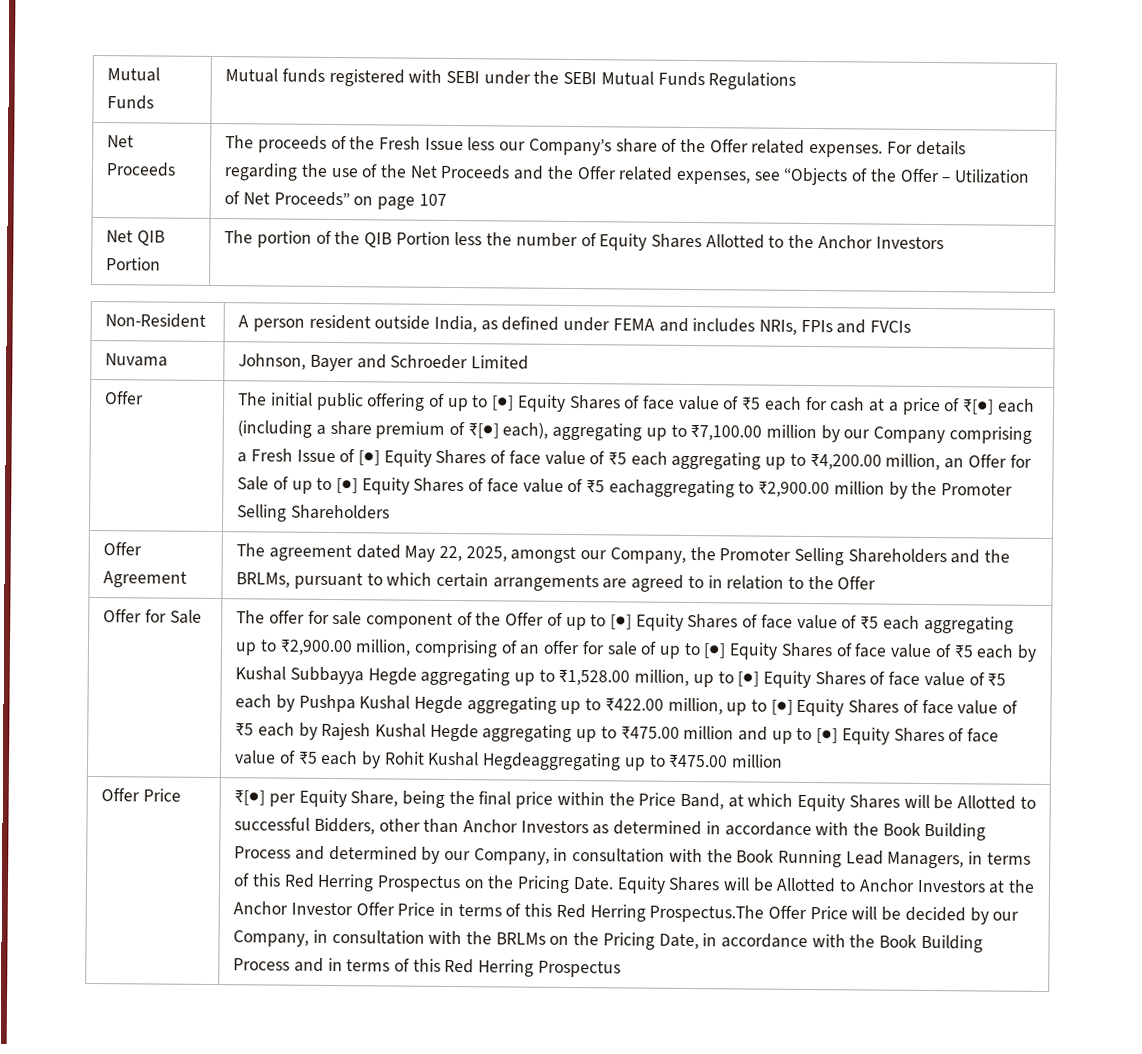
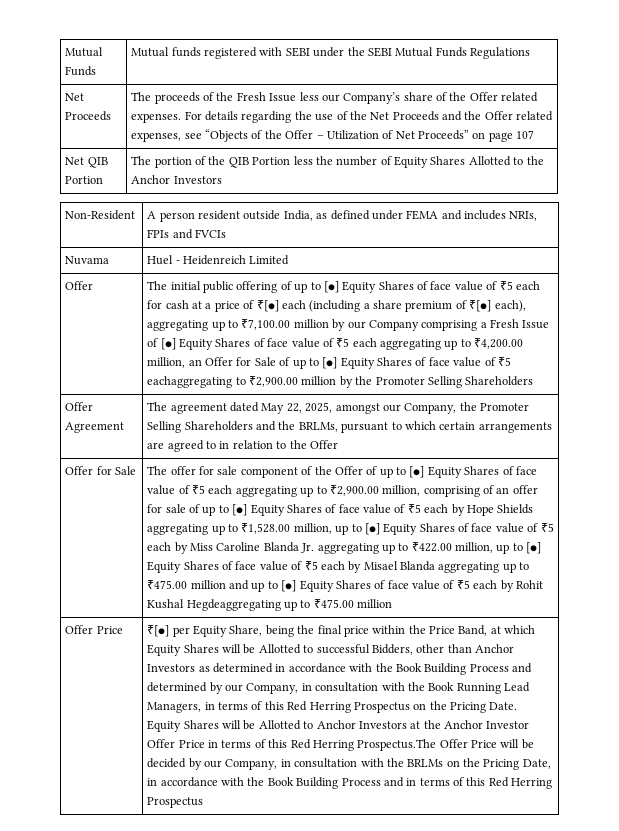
[238,353,469,372] Johnson, Bayer and Schroeder -> [147,255,247,265] Huel - Heidenreich
[235,666,417,685] Kushal Subbayya Hegde -> [466,504,534,516] Hope Shields
[298,694,463,714] Pushpa Kushal Hegde -> [190,542,315,553] Miss Caroline Blanda Jr.
[321,722,479,742] Rajesh Kushal Hegde -> [363,561,436,571] Misael Blanda

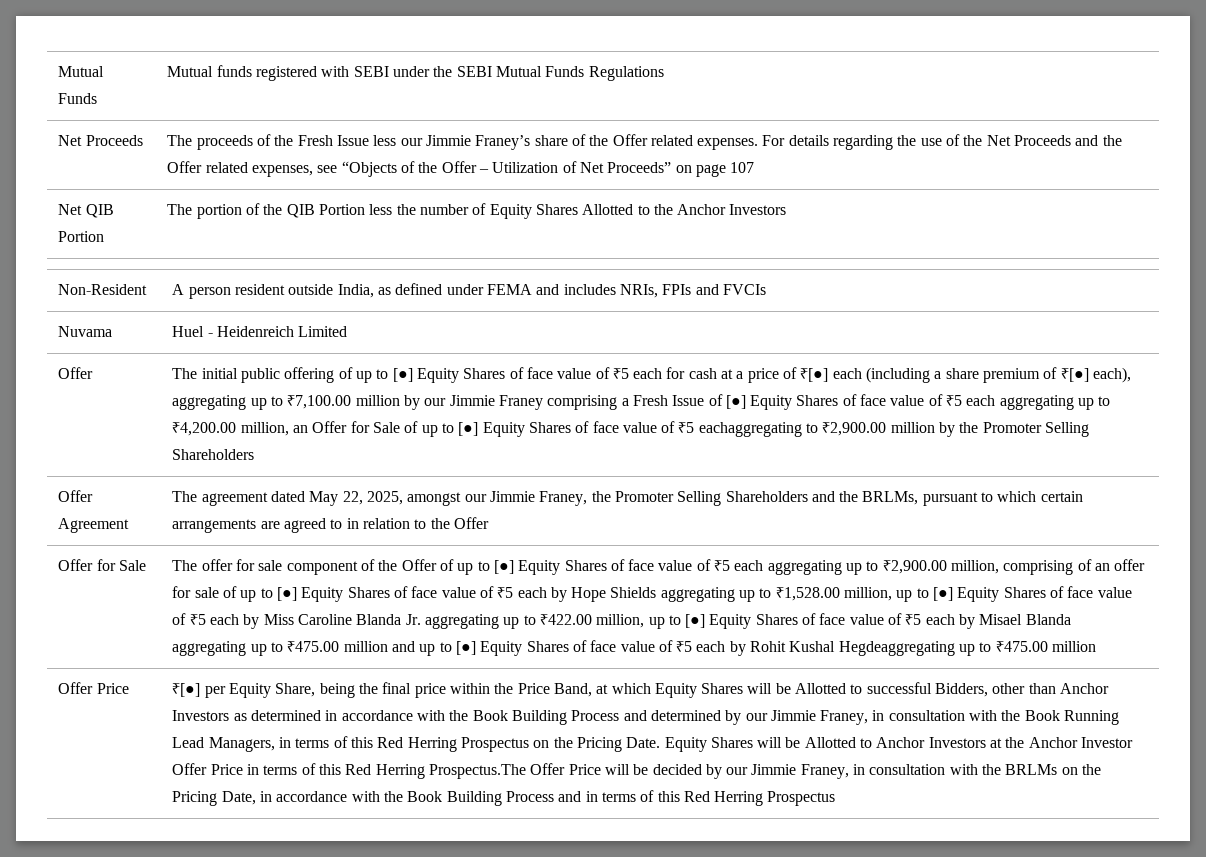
[343,92,401,104] Company’s -> [425,135,531,150] Jimmie Franey’s
[368,320,419,331] Company -> [449,395,543,410] Jimmie Franey
[404,403,457,414] Company, -> [489,491,588,506] Jimmie Franey,
[246,683,299,694] Company, -> [770,710,869,725] Jimmie Franey,
[225,759,278,770] Company, -> [751,764,849,779] Jimmie Franey,

